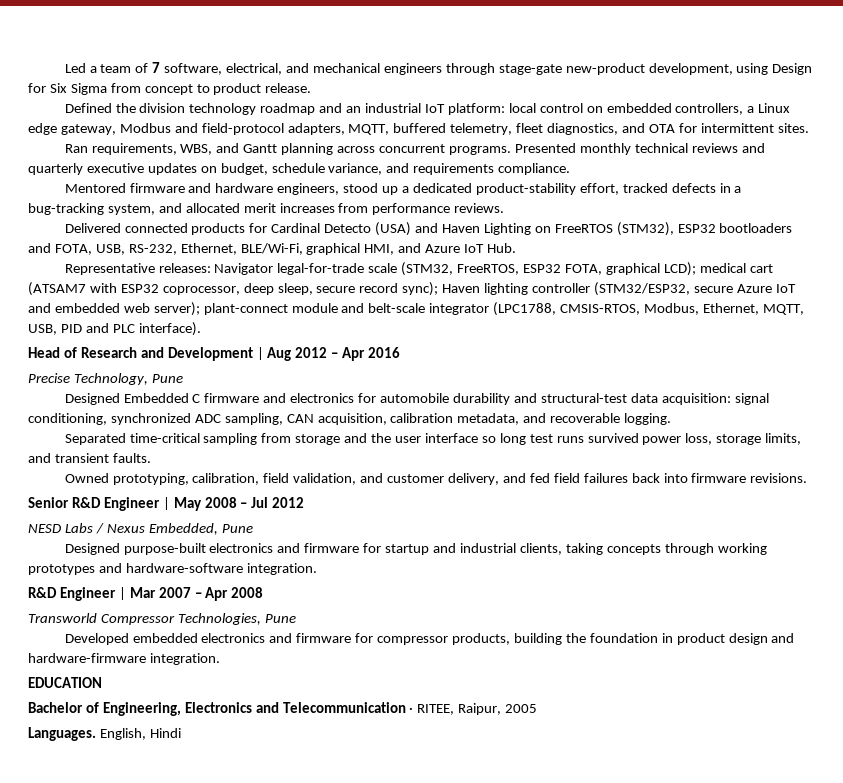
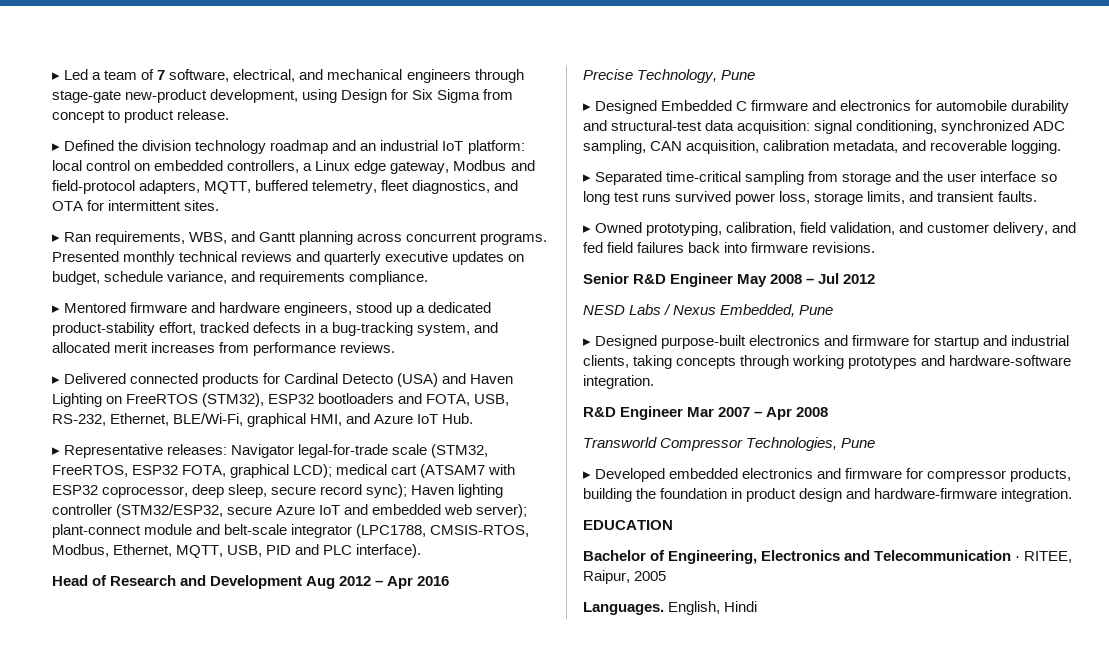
(64, 68) none -> [52,72,60,80] ▸
(312, 88) none -> [52,143,60,151] ▸
(809, 128) none -> [52,234,60,242] ▸
(571, 169) none -> [52,305,60,313] ▸
(505, 208) none -> [52,376,60,384] ▸
(517, 248) none -> [52,447,60,455] ▸
[256,347,264,360] | -> (303, 582) none
(183, 378) none -> [583,103,591,111] ▸
(672, 419) none -> [583,174,591,182] ▸
(151, 458) none -> [583,225,591,233] ▸
[162,497,170,510] | -> (734, 280) none
(253, 528) none -> [583,338,591,346] ▸
[118,587,126,600] | -> (684, 413) none
(296, 618) none -> [583,471,591,479] ▸

